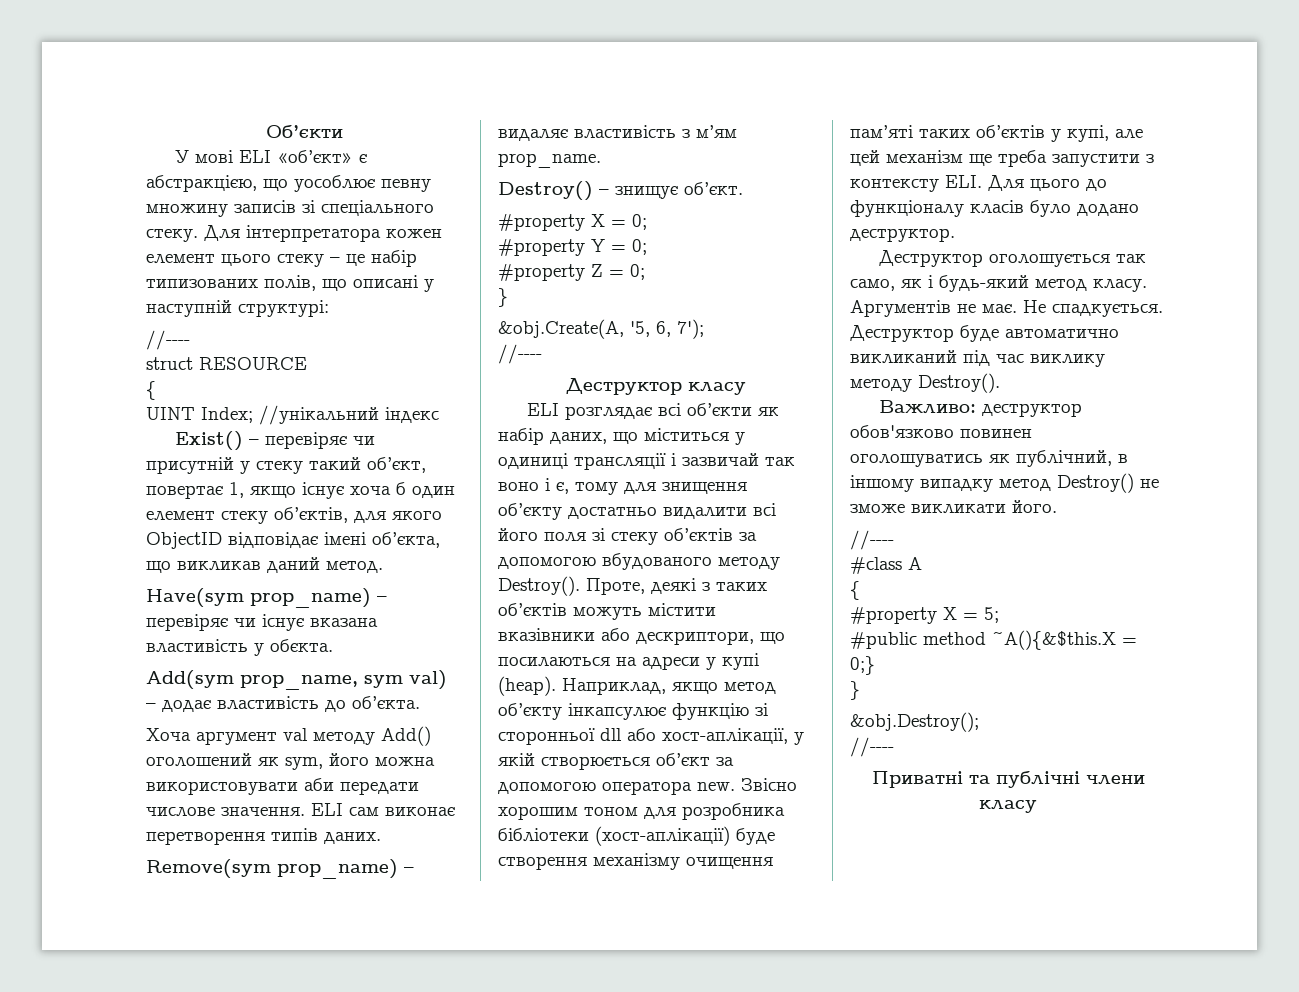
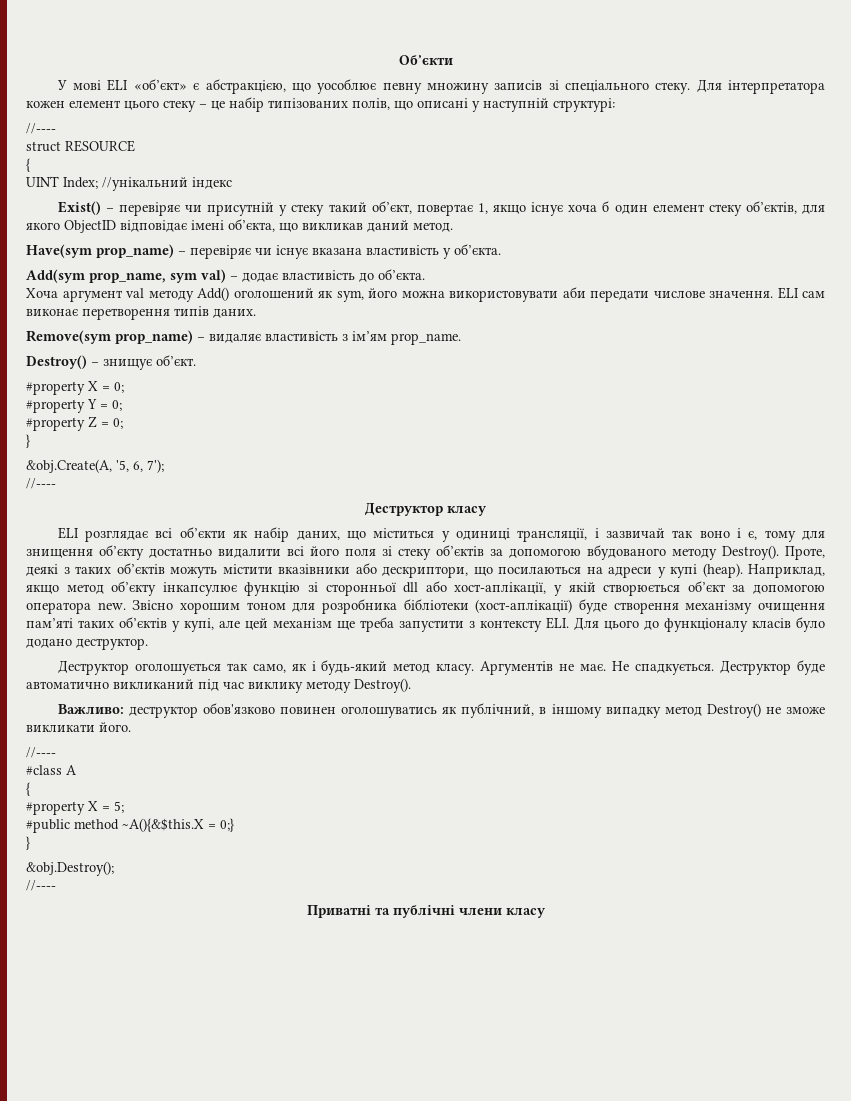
[146,279,258,288] типизованих -> [268,98,348,108] типізованих
[270,639,333,652] обєкта. -> [454,244,501,255] об’єкта.
[696,125,737,138] м’ям -> [352,331,387,341] ім’ям
[574,453,666,470] трансляції -> [517,528,588,542] трансляції,

